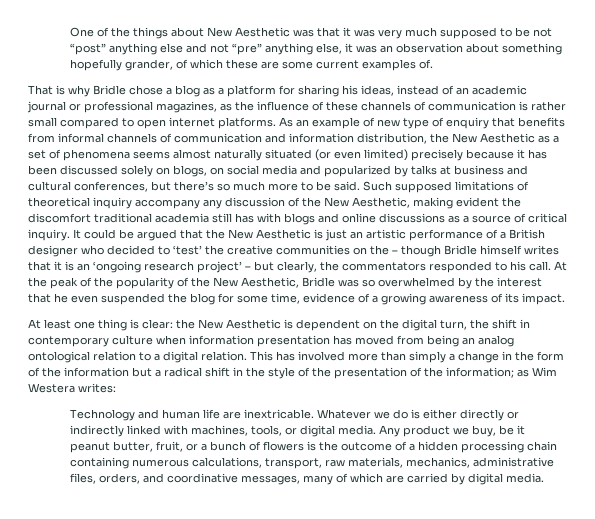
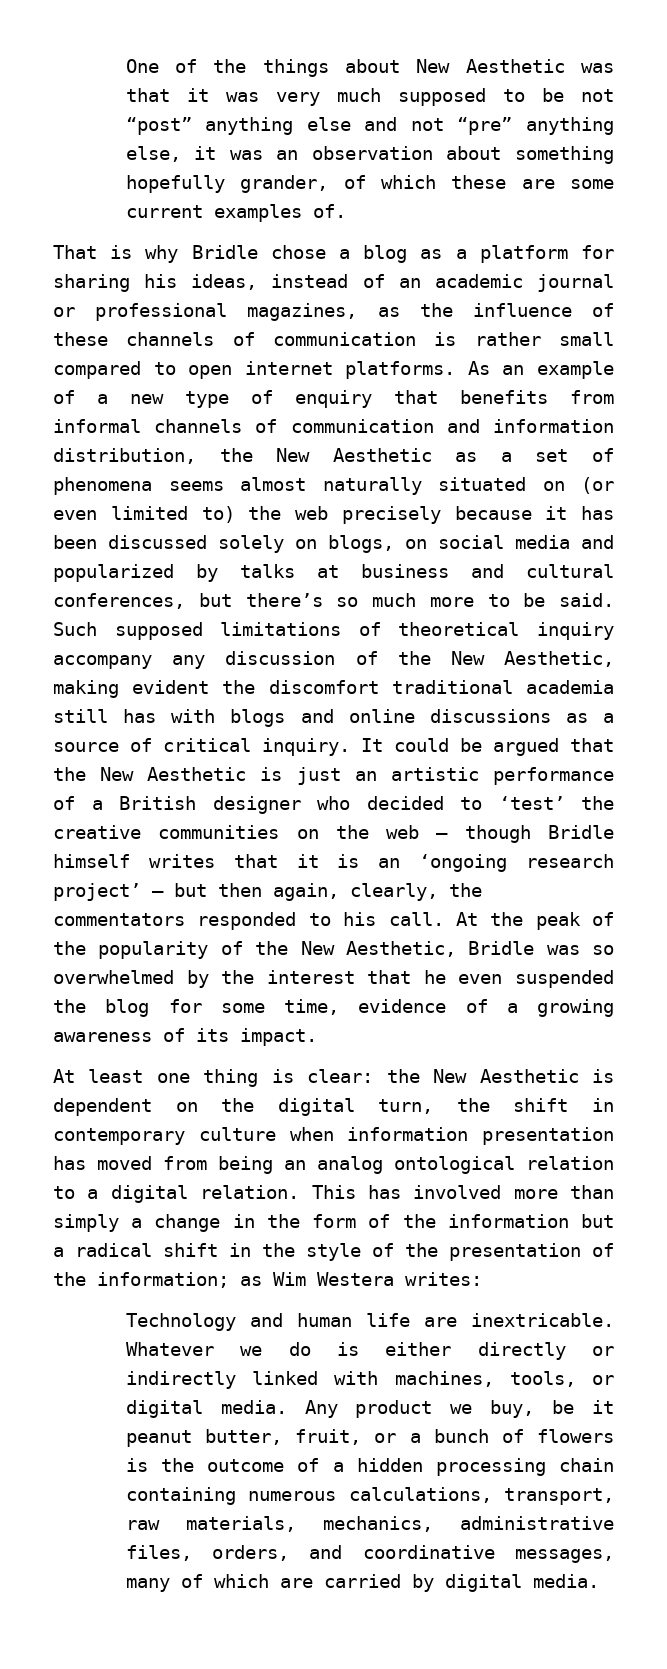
(375, 122) none -> [97,394,108,404] a
(312, 154) none -> [542,481,565,491] on
[364,149,408,161] limited) -> [110,506,328,523] limited to) the web
(389, 250) none -> [386,825,420,839] web
(274, 266) none -> [218,883,339,901] then again,

